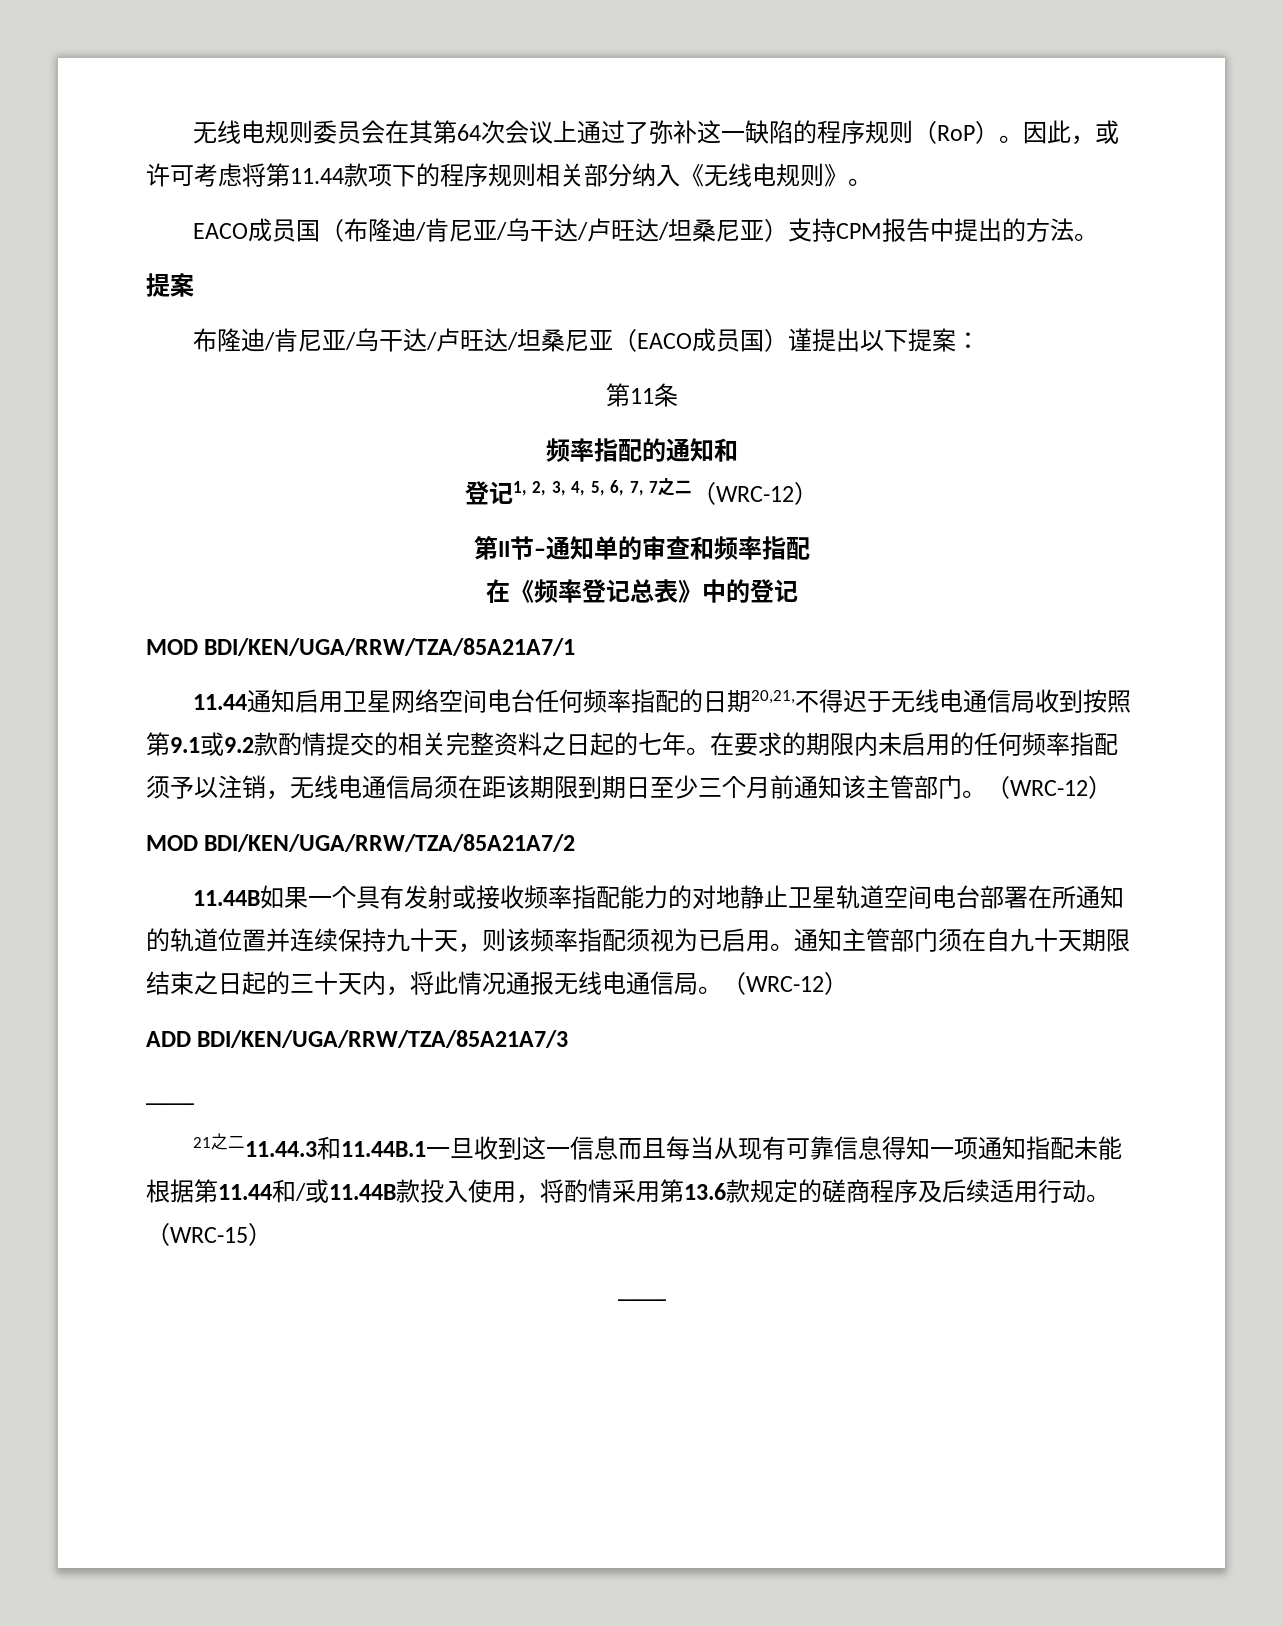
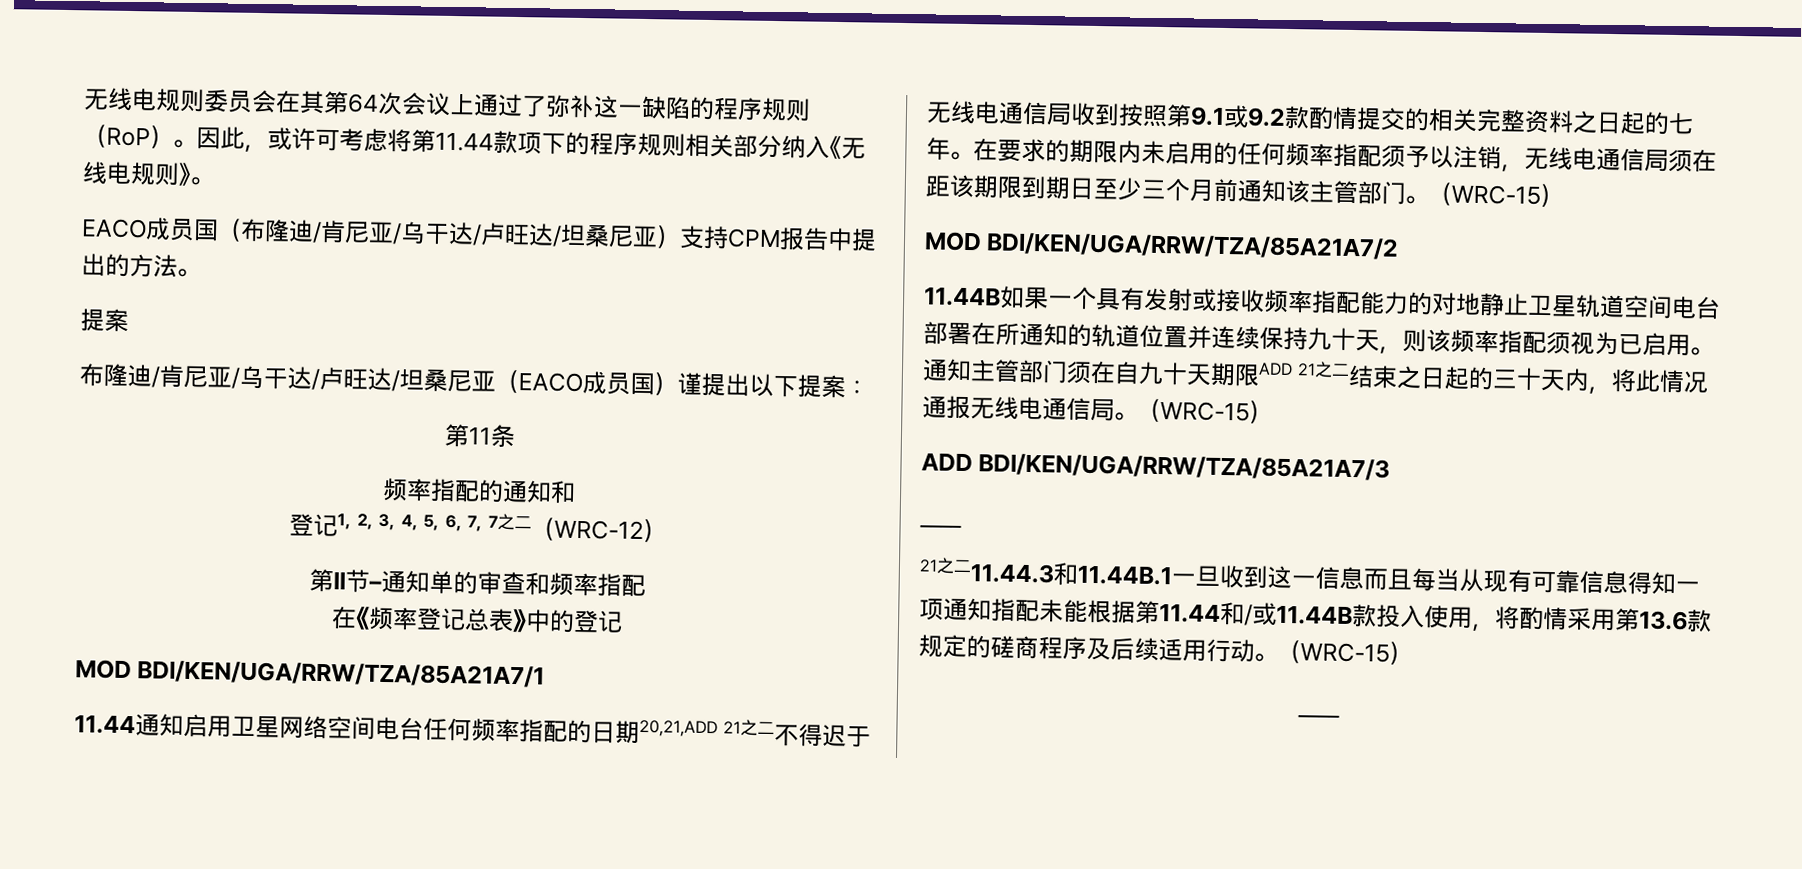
[750,690,795,704] 20,21, -> [639,719,776,738] 20,21,ADD 21之二
[1010,780,1088,796] WRC-12 -> [1451,184,1541,205] WRC-15
(1130, 940) none -> [1258,361,1351,378] ADD 21之二
[746,976,824,992] WRC-12 -> [1160,401,1250,422] WRC-15

